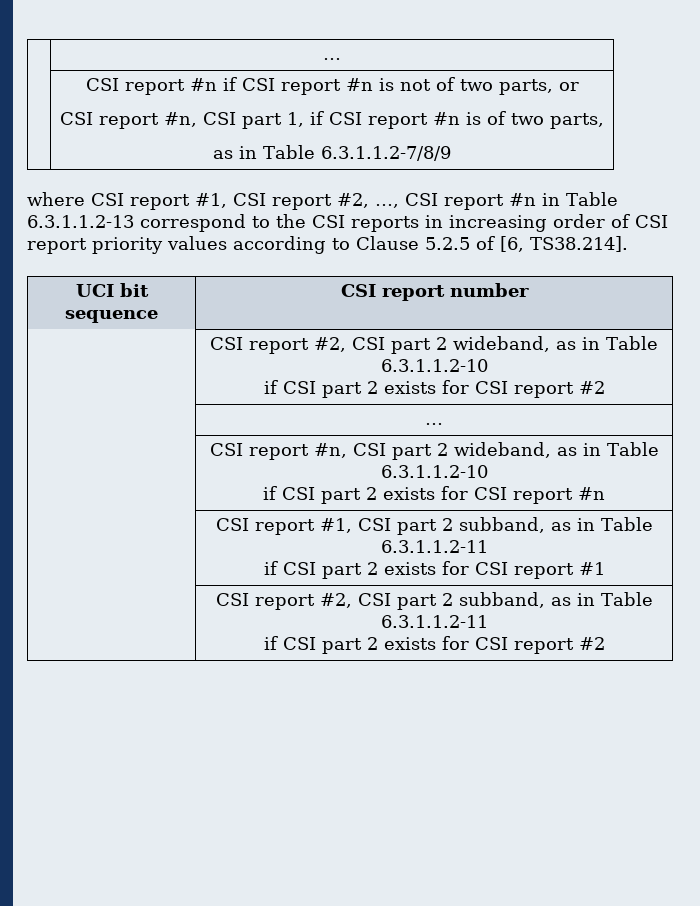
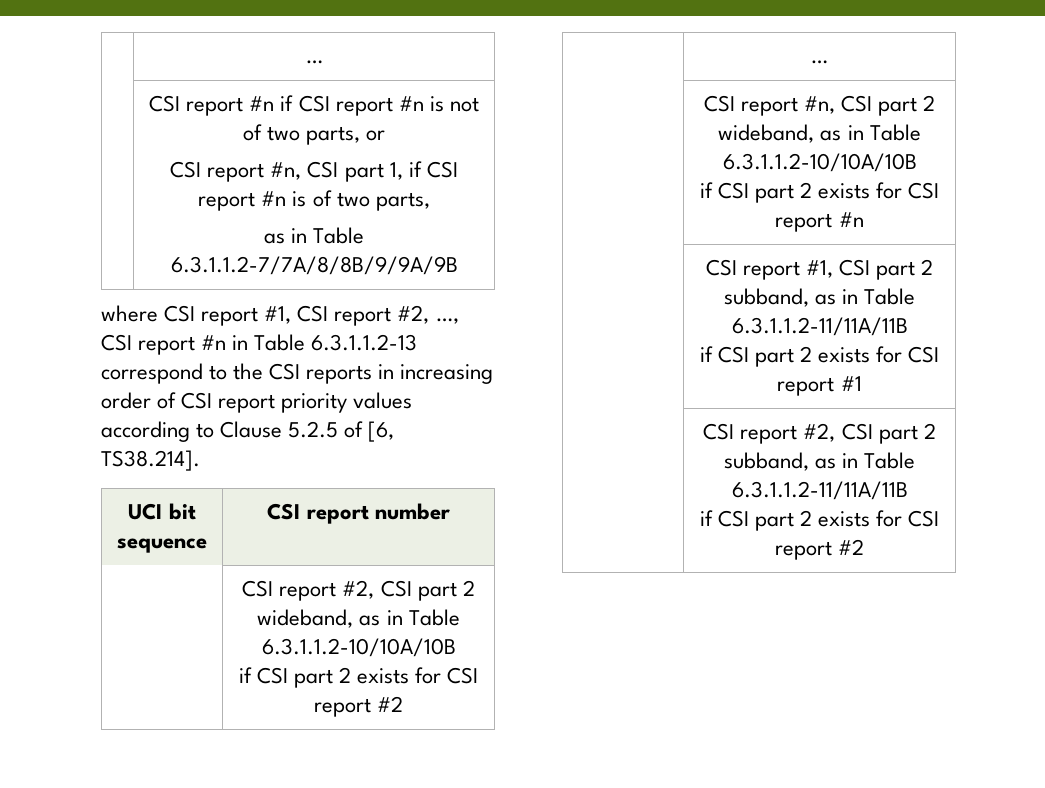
[320,146,451,161] 6.3.1.1.2-7/8/9 -> [170,256,458,275] 6.3.1.1.2-7/7A/8/8B/9/9A/9B
[380,359,488,372] 6.3.1.1.2-10 -> [261,638,456,657] 6.3.1.1.2-10/10A/10B
[380,465,488,478] 6.3.1.1.2-10 -> [722,153,917,172] 6.3.1.1.2-10/10A/10B
[380,540,488,553] 6.3.1.1.2-11 -> [731,317,908,336] 6.3.1.1.2-11/11A/11B
[380,615,488,628] 6.3.1.1.2-11 -> [731,481,908,500] 6.3.1.1.2-11/11A/11B

